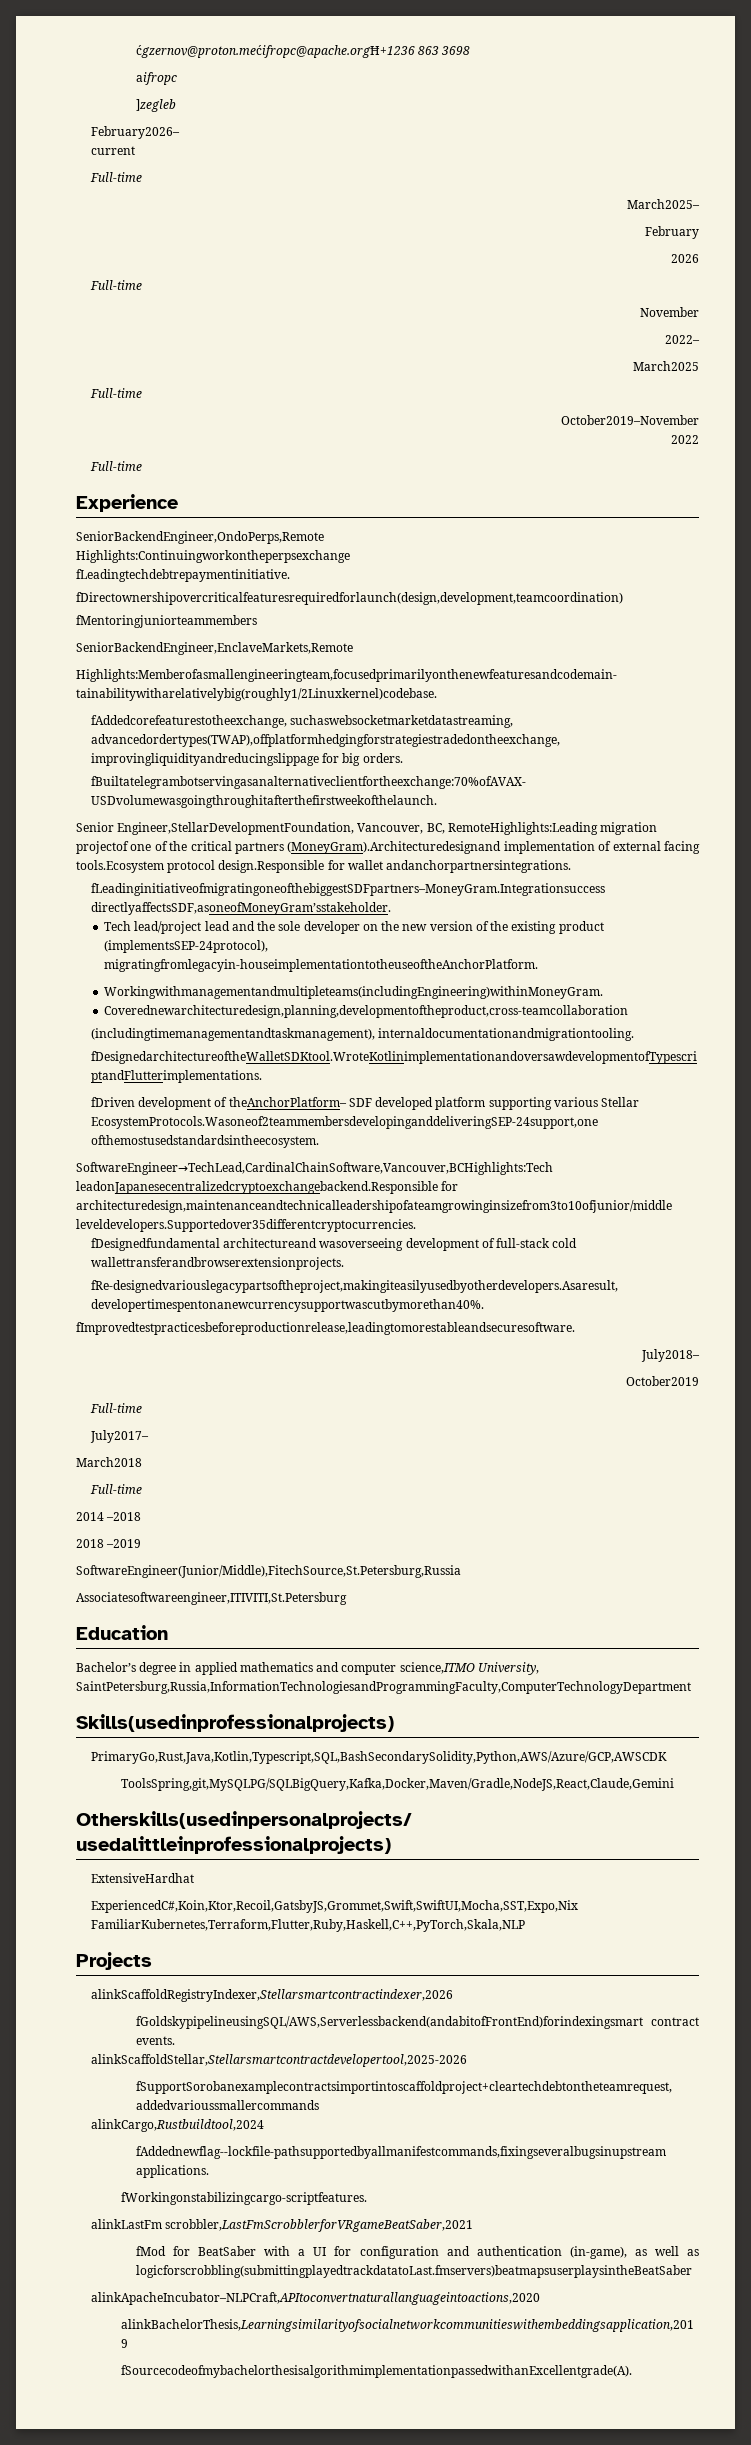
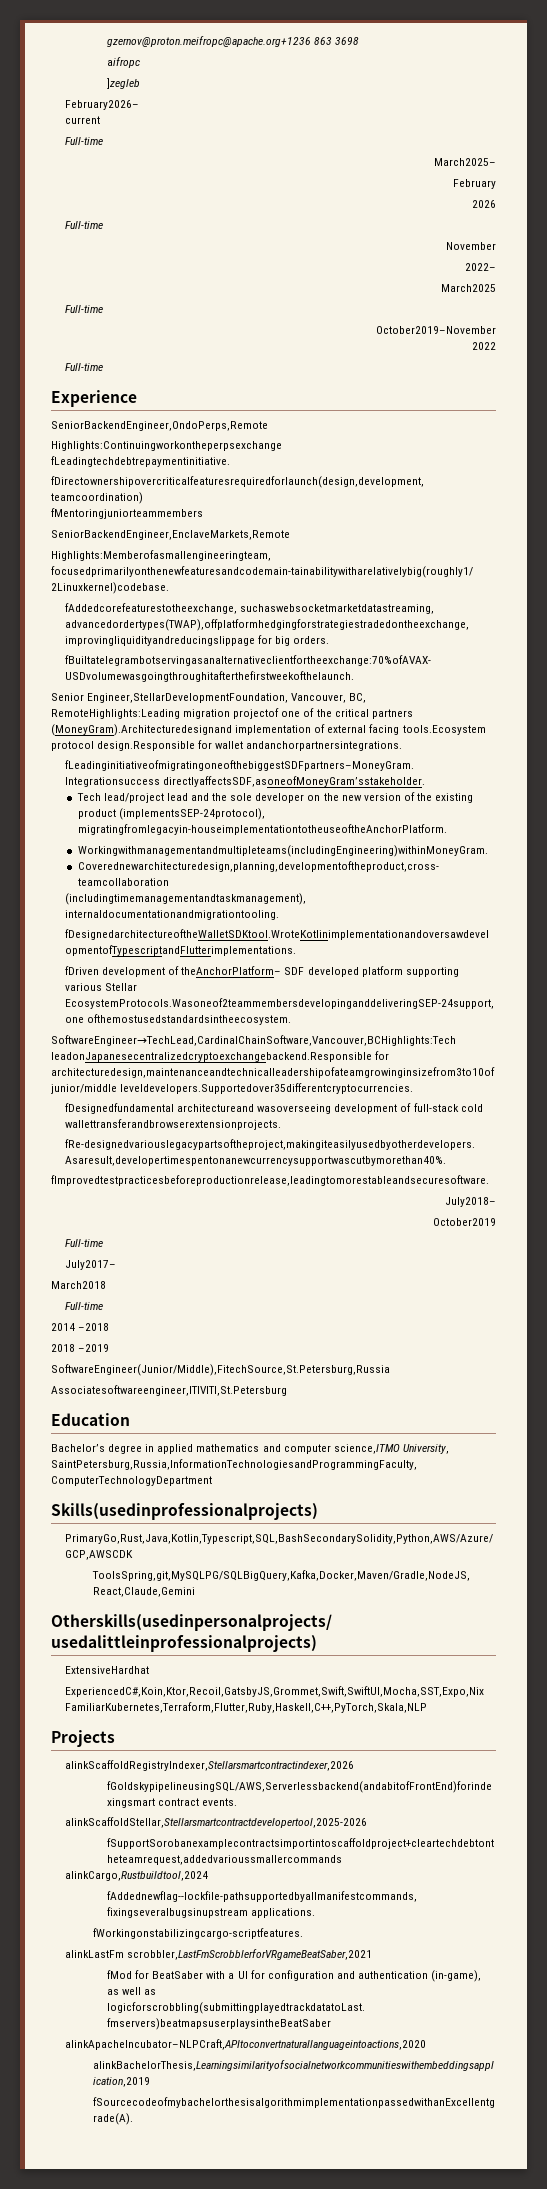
[135,45,415,58] ćgzernov@proton.mećifropc@apache.orgĦ+1236 -> [107,36,312,47] gzernov@proton.meifropc@apache.org+1236

